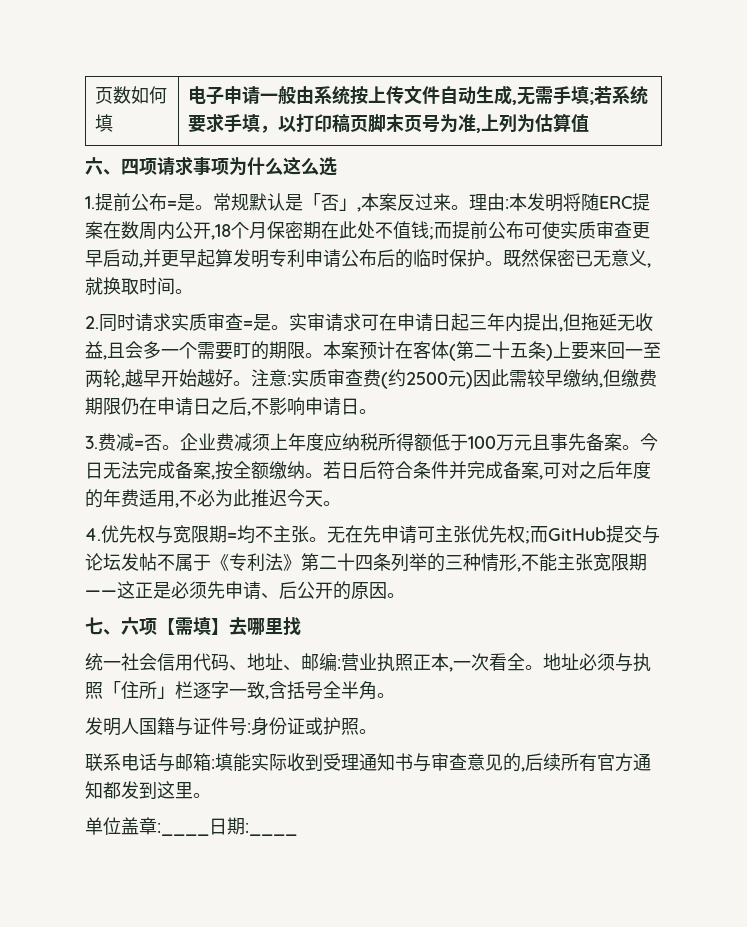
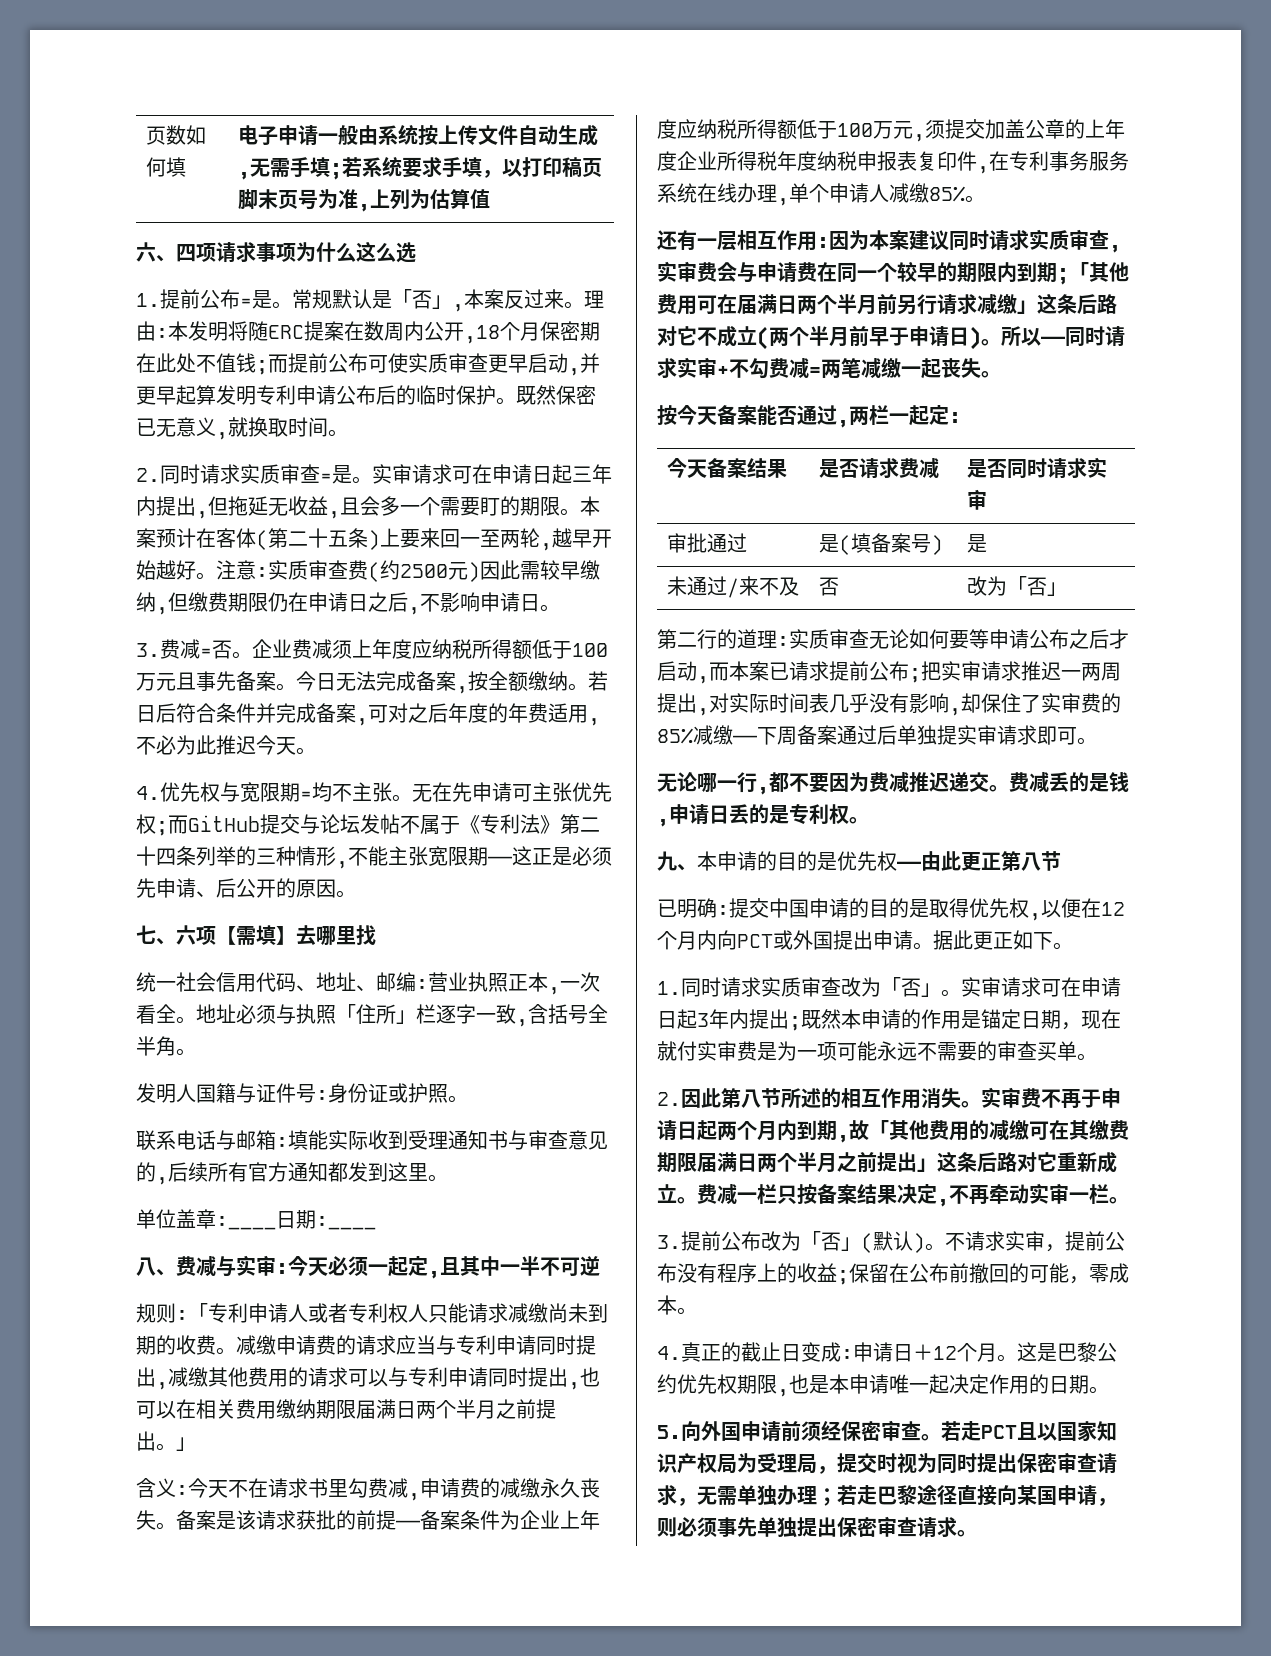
(297, 829) none -> [136,1255,600,1279] [136,1303,608,1323] [136,1335,596,1355] [136,1367,600,1390] [136,1399,556,1419] [136,1431,196,1451] [136,1478,600,1501] [136,1510,600,1530] [657,119,1125,142] [657,151,1129,174] [657,183,985,206] [657,229,1121,253] [657,261,1129,285] [657,293,1117,315] [657,325,1125,350] [657,357,1001,379] [657,405,961,428] [666,458,787,478] [818,458,939,479] [966,457,1107,479] [966,489,987,510] [666,533,747,553] [818,533,943,555] [966,534,987,553] [666,576,799,598] [818,577,839,596] [966,576,1067,596] [657,629,1129,649] [657,661,1121,684] [657,693,1121,716] [657,725,1097,745] [657,772,1129,795] [657,804,869,827] [657,851,1061,871] [657,898,1125,921] [657,930,1073,950] [657,977,1121,997] [657,1009,1121,1031] [657,1041,1097,1061] [657,1087,1121,1109] [657,1120,1129,1143] [657,1151,1117,1173] [657,1183,1129,1207] [657,1231,1125,1253] [657,1263,1129,1285] [657,1295,697,1315] [657,1342,1117,1362] [657,1374,1109,1397] [657,1420,1117,1442] [657,1452,1117,1474] [657,1485,1117,1506] [657,1516,977,1538] // 八、费减与实审:今天必须一起定,且其中一半不可逆 // 规则:「专利申请人或者专利权人只能请求减缴尚未到期的收费。减缴申请费的请求应当与专利申请同时提出,减缴其他费用的请求可以与专利申请同时提出,也可以在相关费用缴纳期限届满日两个半月之前提出。」 // 含义:今天不在请求书里勾费减,申请费的减缴永久丧失。备案是该请求获批的前提——备案条件为企业上年度应纳税所得额低于100万元,须提交加盖公章的上年度企业所得税年度纳税申报表复印件,在专利事务服务系统在线办理,单个申请人减缴85%。 // 还有一层相互作用:因为本案建议同时请求实质审查,实审费会与申请费在同一个较早的期限内到期;「其他费用可在届满日两个半月前另行请求减缴」这条后路对它不成立(两个半月前早于申请日)。所以——同时请求实审+不勾费减=两笔减缴一起丧失。 // 按今天备案能否通过,两栏一起定: // 今天备案结果 | 是否请求费减 | 是否同时请求实审 // 审批通过 | 是(填备案号) | 是 // 未通过/来不及 | 否 | 改为「否」 // 第二行的道理:实质审查无论如何要等申请公布之后才启动,而本案已请求提前公布;把实审请求推迟一两周提出,对实际时间表几乎没有影响,却保住了实审费的85%减缴——下周备案通过后单独提实审请求即可。 // 无论哪一行,都不要因为费减推迟递交。费减丢的是钱,申请日丢的是专利权。 // 九、本申请的目的是优先权——由此更正第八节 // 已明确:提交中国申请的目的是取得优先权,以便在12个月内向PCT或外国提出申请。据此更正如下。 // 1.同时请求实质审查改为「否」。实审请求可在申请日起3年内提出;既然本申请的作用是锚定日期，现在就付实审费是为一项可能永远不需要的审查买单。 // 2.因此第八节所述的相互作用消失。实审费不再于申请日起两个月内到期,故「其他费用的减缴可在其缴费期限届满日两个半月之前提出」这条后路对它重新成立。费减一栏只按备案结果决定,不再牵动实审一栏。 // 3.提前公布改为「否」(默认)。不请求实审，提前公布没有程序上的收益;保留在公布前撤回的可能，零成本。 // 4.真正的截止日变成:申请日＋12个月。这是巴黎公约优先权期限,也是本申请唯一起决定作用的日期。 // 5.向外国申请前须经保密审查。若走PCT且以国家知识产权局为受理局，提交时视为同时提出保密审查请求，无需单独办理；若走巴黎途径直接向某国申请，则必须事先单独提出保密审查请求。

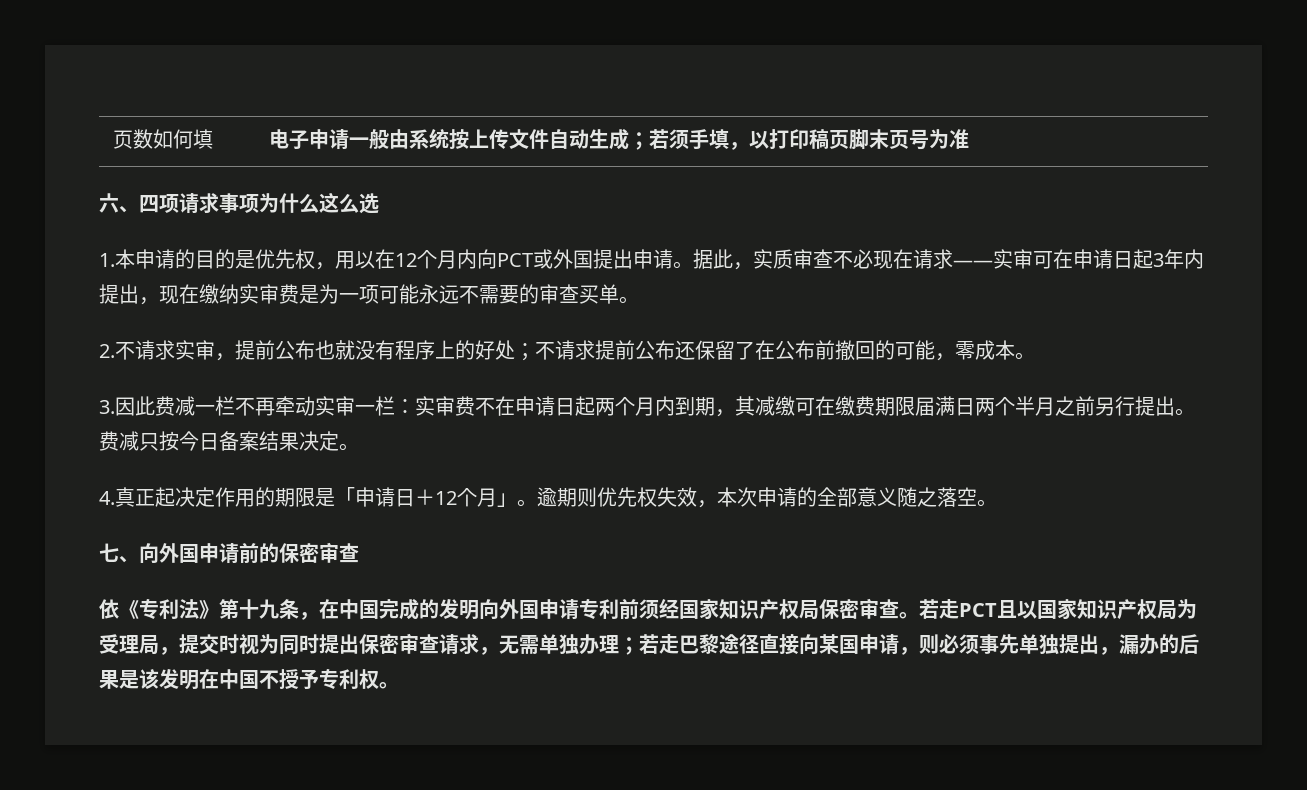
[237,156,442,180] ,无需手填;若系统要求 -> [629,129,690,150] ；若须
[357,189,490,212] ,上列为估算值 -> (970, 139) none
[160,289,604,312] [136,321,600,344] [136,353,600,376] [136,385,596,405] [136,417,348,440] [136,464,612,484] [136,496,600,519] [136,528,612,551] [136,560,600,582] [136,592,560,615] [136,639,608,659] [136,671,608,694] [136,703,600,726] [136,735,316,755] [136,782,612,802] [136,814,600,836] [136,846,612,869] [136,878,356,898] [136,925,376,946] [136,972,600,995] [136,1004,608,1027] [136,1036,196,1056] [136,1083,468,1103] [136,1130,608,1151] [136,1162,448,1185] [136,1209,376,1230] [136,1255,600,1279] [136,1303,608,1323] [136,1335,596,1355] [136,1367,600,1390] [136,1399,556,1419] [136,1431,196,1451] [136,1478,600,1501] [136,1510,600,1530] [657,119,1125,142] [657,151,1129,174] [657,183,985,206] [657,229,1121,253] [657,261,1129,285] [657,293,1117,315] [657,325,1125,350] [657,357,1001,379] [657,405,961,428] [666,458,787,478] [818,458,939,479] [966,457,1107,479] [966,489,987,510] [666,533,747,553] [818,533,943,555] [966,534,987,553] [666,576,799,598] [818,577,839,596] [966,576,1067,596] [657,629,1129,649] [657,661,1121,684] [657,693,1121,716] [657,725,1097,745] [657,772,1129,795] [657,804,869,827] [657,851,697,871] 提前公布=是。常规默认是「否」,本案反过来。理由:本发明将随ERC提案在数周内公开,18个月保密期在此处不值钱;而提前公布可使实质审查更早启动,并更早起算发明专利申请公布后的临时保护。既然保密已无意义,就换取时间。 // 2.同时请求实质审查=是。实审请求可在申请日起三年内提出,但拖延无收益,且会多一个需要盯的期限。本案预计在客体(第二十五条)上要来回一至两轮,越早开始越好。注意:实质审查费(约2500元)因此需较早缴纳,但缴费期限仍在申请日之后,不影响申请日。 // 3.费减=否。企业费减须上年度应纳税所得额低于100万元且事先备案。今日无法完成备案,按全额缴纳。若日后符合条件并完成备案,可对之后年度的年费适用,不必为此推迟今天。 // 4.优先权与宽限期=均不主张。无在先申请可主张优先权;而GitHub提交与论坛发帖不属于《专利法》第二十四条列举的三种情形,不能主张宽限期——这正是必须先申请、后公开的原因。 // 七、六项【需填】去哪里找 // 统一社会信用代码、地址、邮编:营业执照正本,一次看全。地址必须与执照「住所」栏逐字一致,含括号全半角。 // 发明人国籍与证件号:身份证或护照。 // 联系电话与邮箱:填能实际收到受理通知书与审查意见的,后续所有官方通知都发到这里。 // 单位盖章:____日期:____ // 八、费减与实审:今天必须一起定,且其中一半不可逆 // 规则:「专利申请人或者专利权人只能请求减缴尚未到期的收费。减缴申请费的请求应当与专利申请同时提出,减缴其他费用的请求可以与专利申请同时提出,也可以在相关费用缴纳期限届满日两个半月之前提出。」 // 含义:今天不在请求书里勾费减,申请费的减缴永久丧失。备案是该请求获批的前提——备案条件为企业上年度应纳税所得额低于100万元,须提交加盖公章的上年度企业所得税年度纳税申报表复印件,在专利事务服务系统在线办理,单个申请人减缴85%。 // 还有一层相互作用:因为本案建议同时请求实质审查,实审费会与申请费在同一个较早的期限内到期;「其他费用可在届满日两个半月前另行请求减缴」这条后路对它不成立(两个半月前早于申请日)。所以——同时请求实审+不勾费减=两笔减缴一起丧失。 // 按今天备案能否通过,两栏一起定: // 今天备案结果 | 是否请求费减 | 是否同时请求实审 // 审批通过 | 是(填备案号) | 是 // 未通过/来不及 | 否 | 改为「否」 // 第二行的道理:实质审查无论如何要等申请公布之后才启动,而本案已请求提前公布;把实审请求推迟一两周提出,对实际时间表几乎没有影响,却保住了实审费的85%减缴——下周备案通过后单独提实审请求即可。 // 无论哪一行,都不要因为费减推迟递交。费减丢的是钱,申请日丢的是专利权。 // 九、 -> (115, 260) none
[897,851,1061,871] [657,898,1081,921] ——由此更正第八节 // 已明确:提交中国申请的目的是取得优先权,以便 -> [315,251,375,270] ，用以
[973,930,1073,950] [657,977,1041,997] 更正如下。 // 1.同时请求实质审查改为「否」。实审请求 -> [733,249,1033,270] ，实质审查不必现在请求——实审
[789,1009,1061,1031] ;既然本申请的作用是锚定日期 -> (139, 294) none
[657,1041,697,1061] 就付 -> [199,284,239,304] 缴纳
[681,1087,1121,1109] [657,1120,1129,1143] [657,1151,1117,1173] [657,1183,1129,1207] [657,1231,945,1253] 因此第八节所述的相互作用消失。实审费不再于申请日起两个月内到期,故「其他费用的减缴可在其缴费期限届满日两个半月之前提出」这条后路对它重新成立。费减一栏只按备案结果决定,不再牵动实审一栏。 // 3.提前公布改为「否」(默认)。 -> (115, 351) none
(677, 1273) none -> [315,340,355,360] 也就
[797,1263,889,1285] 收益;保留 -> [475,340,755,361] 好处；不请求提前公布还保留了
[657,1342,853,1362] 4.真正的截止日变成: -> [99,396,1195,417] [99,431,359,451] [99,487,355,507] 3.因此费减一栏不再牵动实审一栏：实审费不在申请日起两个月内到期，其减缴可在缴费期限届满日两个半月之前另行提出。费减只按今日备案结果决定。 // 4.真正起决定作用的期限是「
[997,1342,1117,1362] [657,1374,1109,1397] [657,1425,681,1439] 。这是巴黎公约优先权期限,也是本申请唯一起决定作用的日期。 // 5. -> [497,487,997,508] [99,543,139,563] 」。逾期则优先权失效，本次申请的全部意义随之落空。 // 七、
[801,1421,841,1441] 须经 -> [259,542,359,563] [99,598,819,620] 的保密审查 // 依《专利法》第十九条，在中国完成的发明向外国申请专利前须经国家知识产权局
[837,1516,957,1538] 保密审查请求 -> [1099,634,1199,655] [99,669,379,690] ，漏办的后果是该发明在中国不授予专利权

